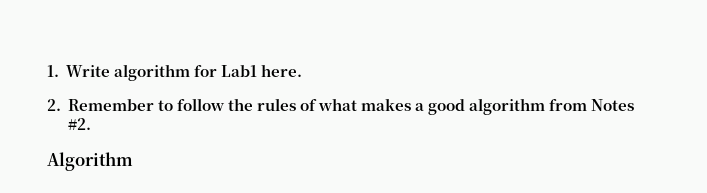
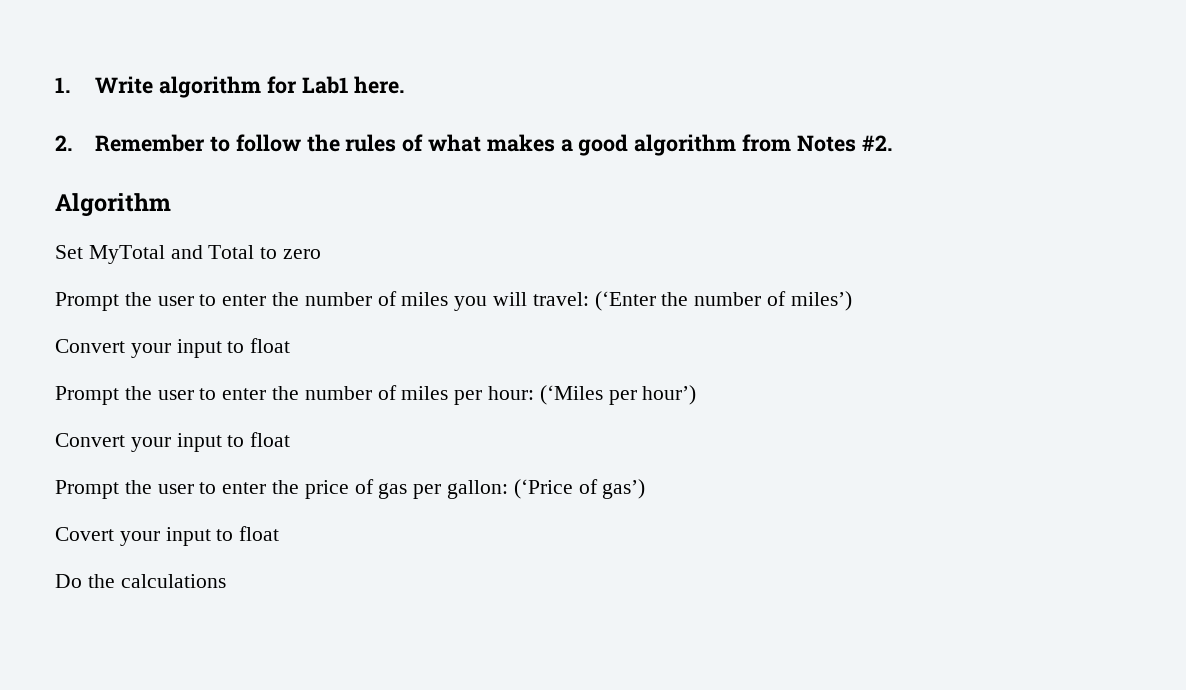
(133, 161) none -> [55,245,322,264] [55,291,852,311] [55,338,291,358] [55,385,697,405] [55,432,291,452] [55,479,646,499] [55,526,280,546] [55,574,226,588] // Set MyTotal and Total to zero // Prompt the user to enter the number of miles you will travel: (‘Enter the number of miles’) // Convert your input to float // Prompt the user to enter the number of miles per hour: (‘Miles per hour’) // Convert your input to float // Prompt the user to enter the price of gas per gallon: (‘Price of gas’) // Covert your input to float // Do the calculations

